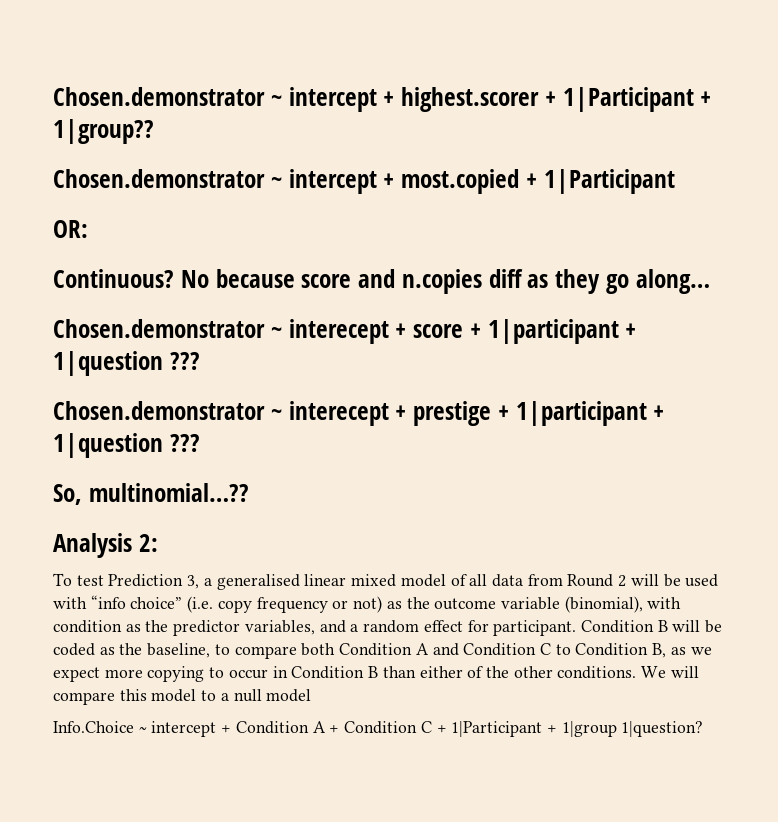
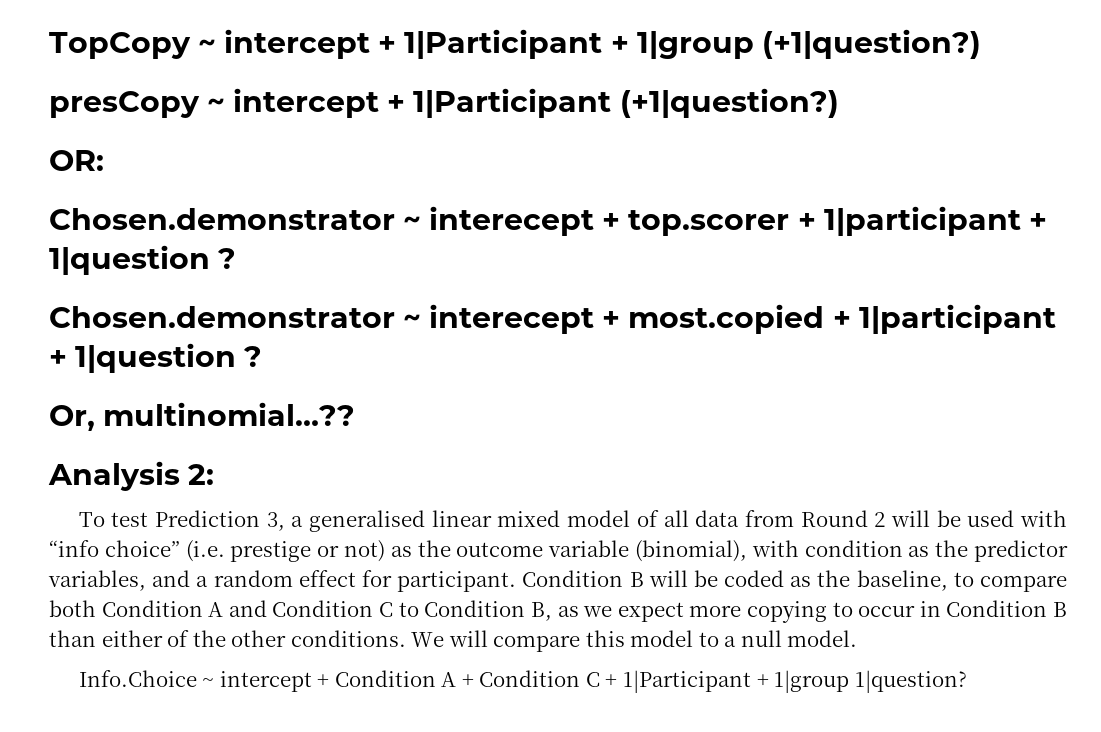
[53,87,712,112] [53,119,154,144] [53,169,675,194] Chosen.demonstrator ~ intercept + highest.scorer + 1|Participant + 1|group?? // Chosen.demonstrator ~ intercept + most.copied + 1|Participant -> [49,29,981,59] [49,88,839,118] TopCopy ~ intercept + 1|Participant + 1|group (+1|question?) // presCopy ~ intercept + 1|Participant (+1|question?)
[53,269,710,294] [53,319,637,344] [53,351,200,376] [53,401,665,426] [53,433,200,458] [53,484,82,505] // Continuous? No because score and n.copies diff as they go along… // Chosen.demonstrator ~ interecept + score + 1|participant + 1|question ??? // Chosen.demonstrator ~ interecept + prestige + 1|participant + 1|question ??? // So, -> [49,206,1047,236] [49,245,237,275] [49,304,1056,334] [49,343,263,373] [49,405,95,431] // Chosen.demonstrator ~ interecept + top.scorer + 1|participant + 1|question ? // Chosen.demonstrator ~ interecept + most.copied + 1|participant + 1|question ? // Or,
[217,597,328,613] copy frequency -> [230,541,312,562] prestige
[266,689,312,702] model -> [787,630,858,647] model.

